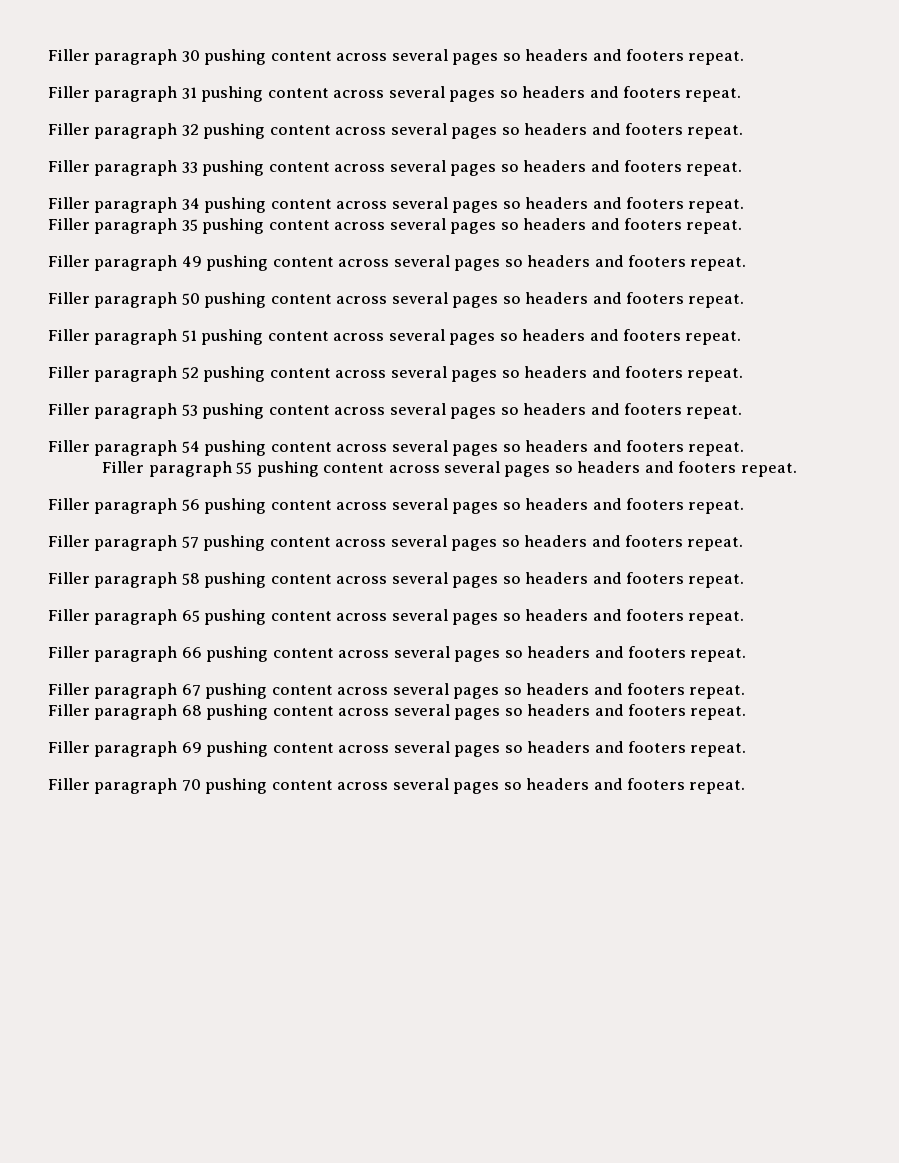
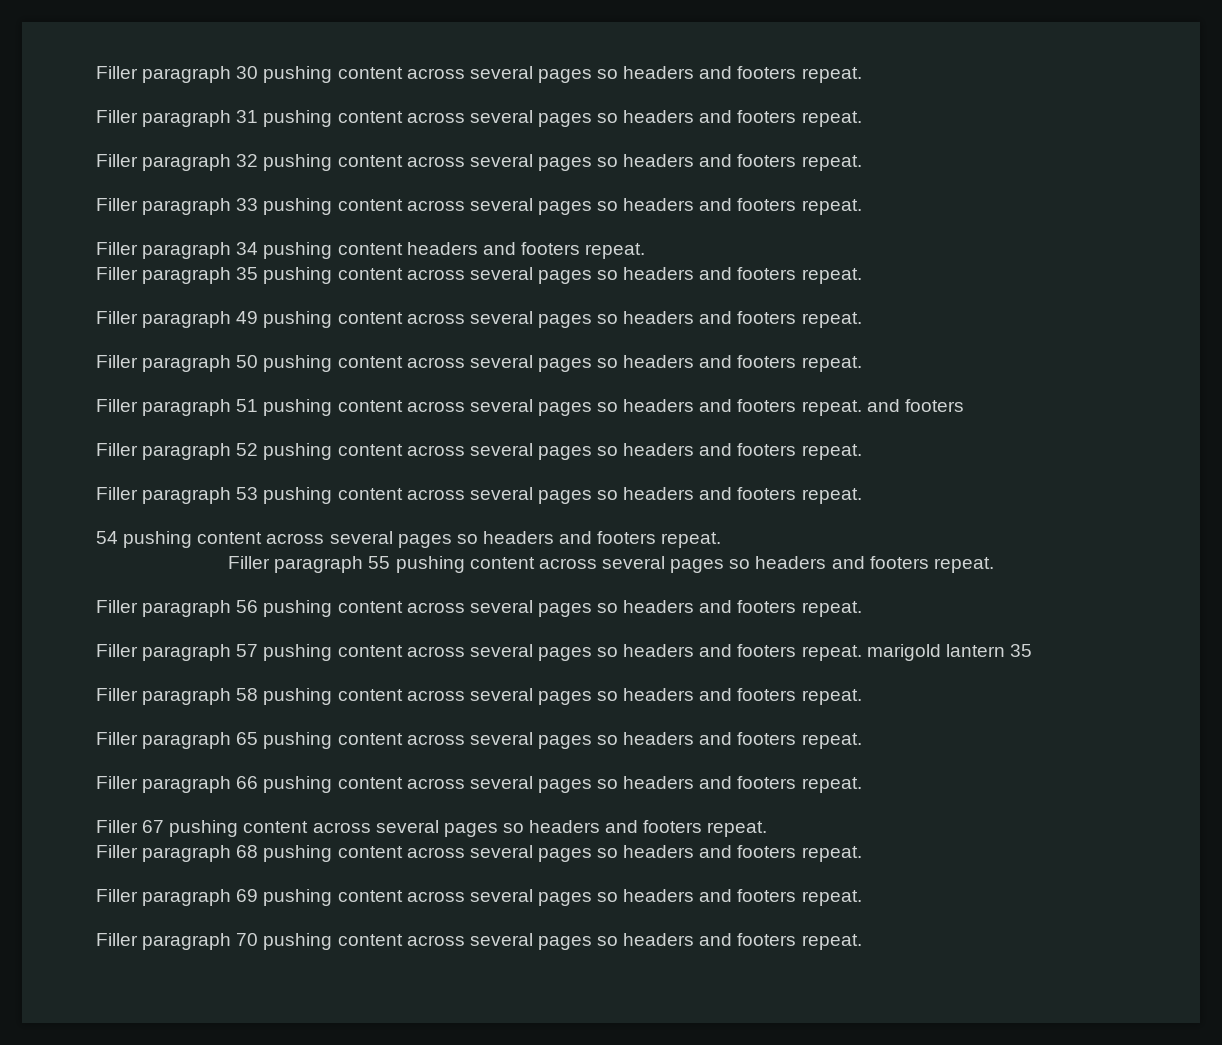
[336,197,521,213] across several pages so -> (403, 249) none
(742, 338) none -> [866,399,964,412] and footers
[48,440,178,456] Filler paragraph -> (862, 496) none
(744, 544) none -> [866,644,1032,661] marigold lantern 35
[94,683,178,699] paragraph -> (138, 826) none

